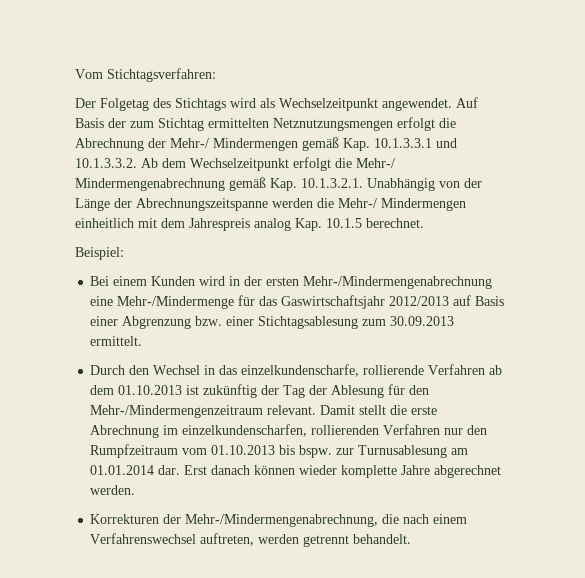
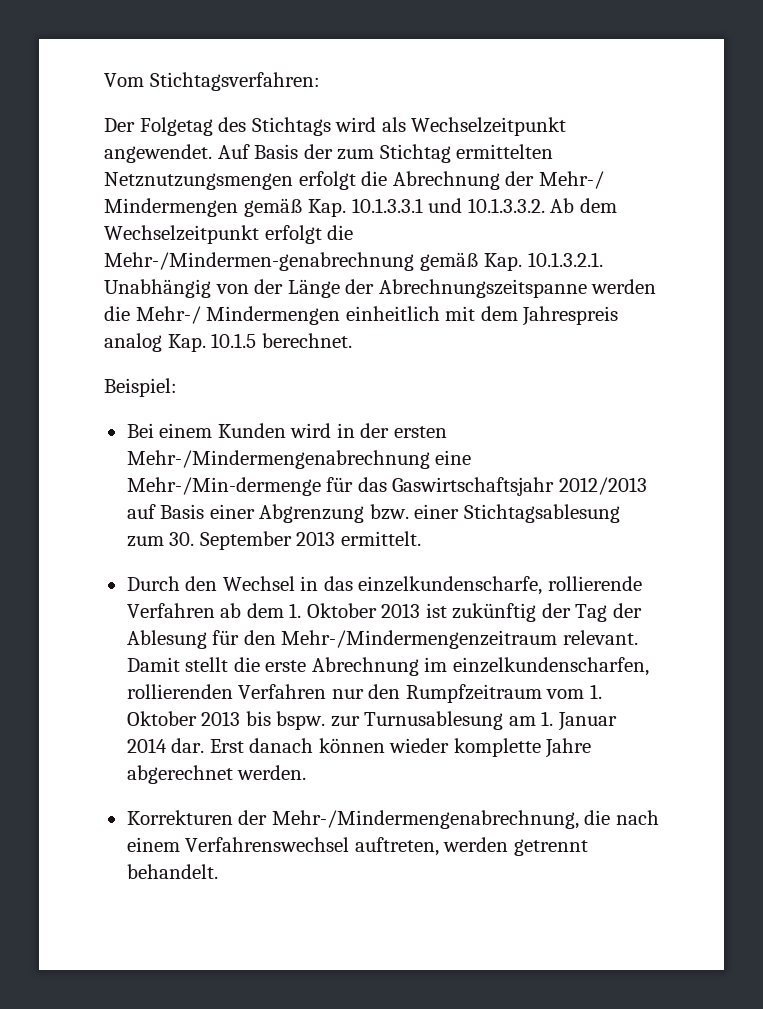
[356,158,395,168] [75,178,225,191] Mehr-/ Mindermengenabrechnung -> [104,252,414,271] Mehr-/Mindermen-genabrechnung
[117,296,235,309] Mehr-/Mindermenge -> [126,477,321,496] Mehr-/Min-dermenge
[390,316,455,326] 30.09.2013 -> [169,531,336,550] 30. September 2013
[118,385,183,395] 01.10.2013 -> [289,603,421,618] 1. Oktober 2013
[211,445,276,455] 01.10.2013 -> [589,684,602,699] [126,711,241,726] 1. Oktober 2013
[90,465,155,475] 01.01.2014 -> [541,711,617,731] [126,738,167,753] 1. Januar 2014

